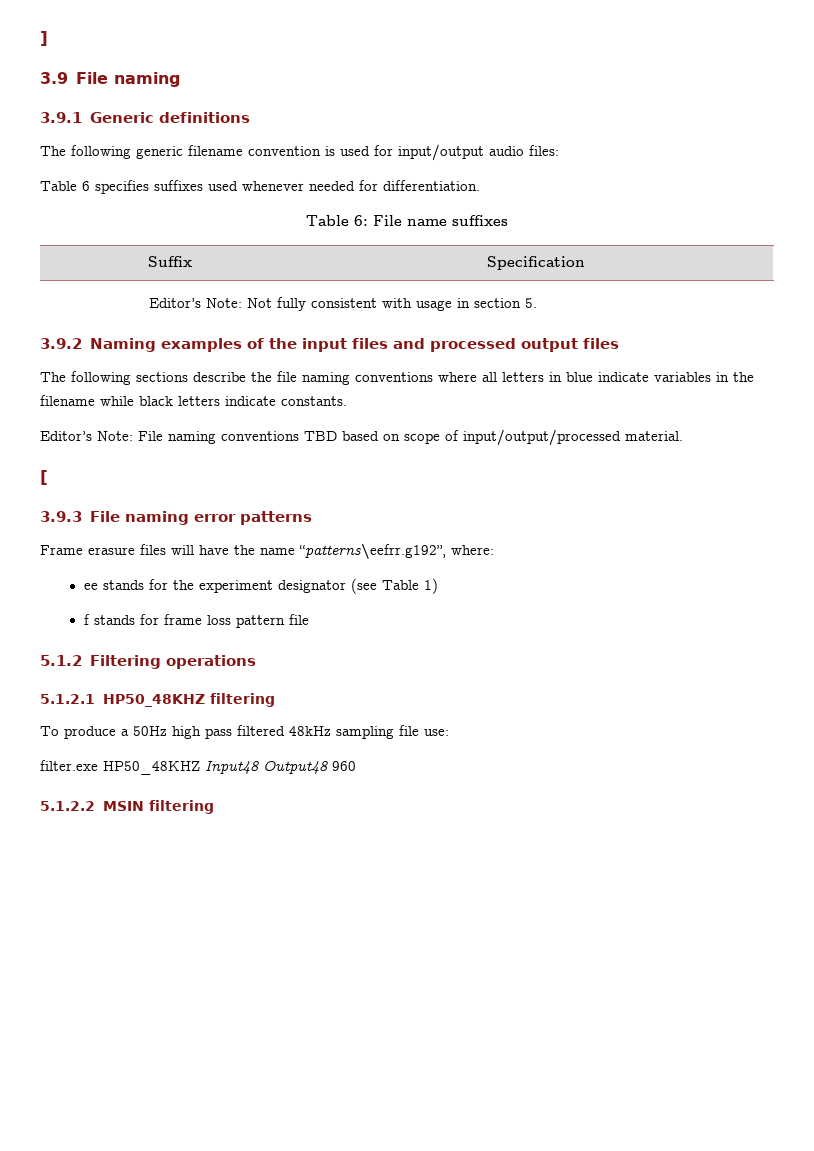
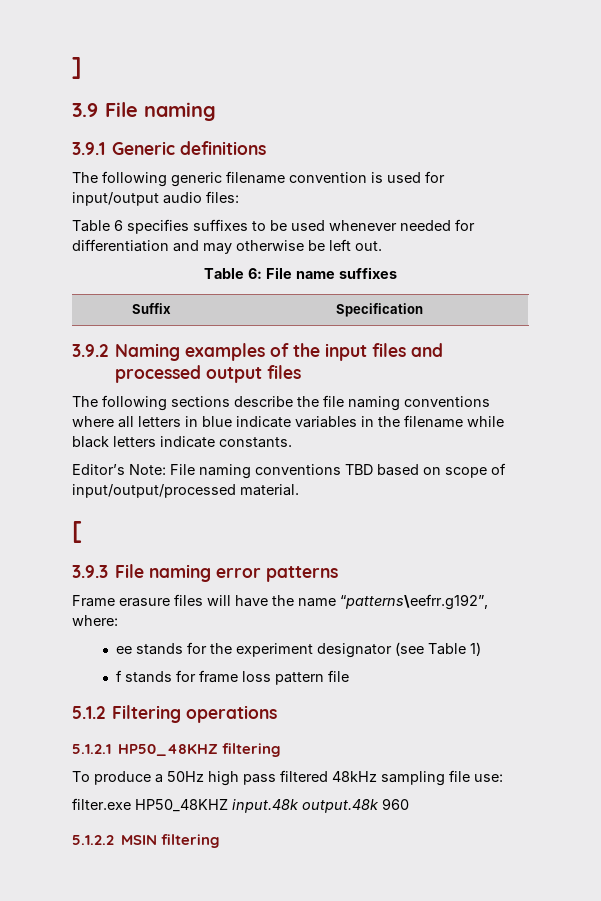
(203, 185) none -> [252,220,287,231] to be
[383,180,480,191] differentiation. -> [72,239,382,254] differentiation and may otherwise be left out.
[148,297,537,311] // Editor’s Note: Not fully consistent with usage in section 5. -> (423, 310) none
[205,761,328,774] Input48 Output48 -> [232,799,379,813] input.48k output.48k

